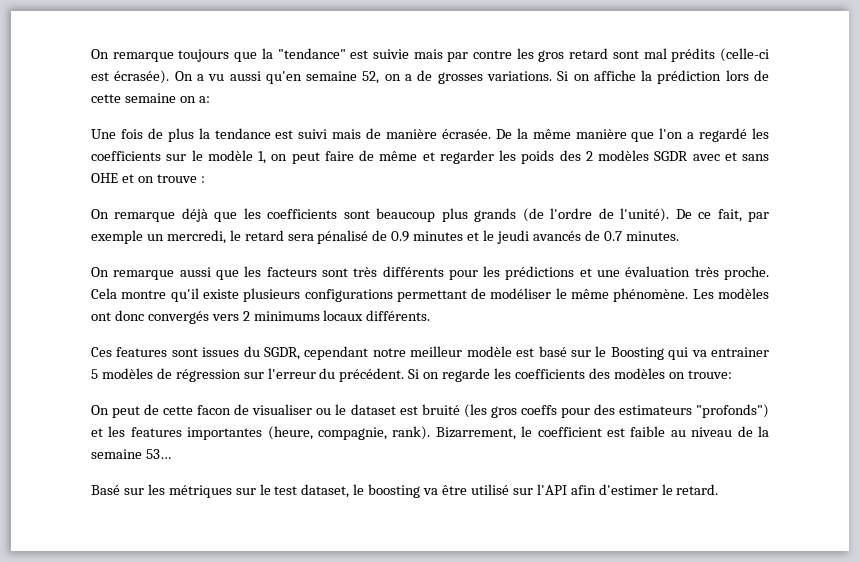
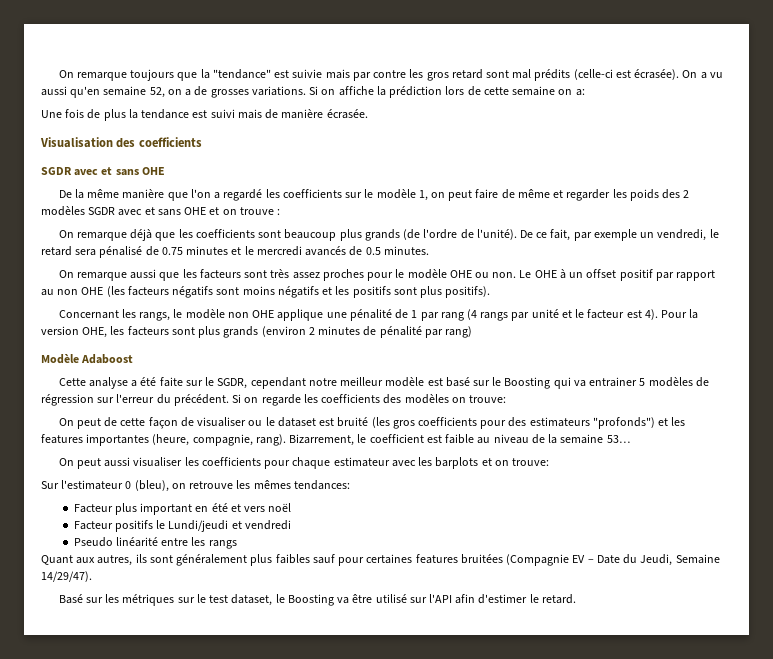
(491, 134) none -> [40,137,202,148] [41,167,165,176] // Visualisation des coefficients // SGDR avec et sans OHE //
[166,230,226,244] mercredi, -> [657,229,707,241] vendredi,
[391,231,410,242] 0.9 -> [161,247,183,255] 0.75
[496,230,529,244] jeudi -> [256,246,302,256] mercredi
[603,231,622,241] 0.7 -> [365,247,381,255] 0.5
[382,266,769,280] [91,288,769,302] [91,310,431,324] [91,346,260,357] différents pour les prédictions et une évaluation très proche. Cela montre qu'il existe plusieurs configurations permettant de modéliser le même phénomène. Les modèles ont donc convergés vers 2 minimums locaux différents. // Ces features sont issues du -> [292,269,716,281] [41,286,491,298] [58,309,699,321] [41,326,473,338] [41,354,134,364] [58,377,215,389] assez proches pour le modèle OHE ou non. Le OHE à un offset positif par rapport au non OHE (les facteurs négatifs sont moins négatifs et les positifs sont plus positifs). // Concernant les rangs, le modèle non OHE applique une pénalité de 1 par rang (4 rangs par unité et le facteur est 4). Pour la version OHE, les facteurs sont plus grands (environ 2 minutes de pénalité par rang) // Modèle Adaboost // Cette analyse a été faite sur le
[197,405,232,415] facon -> [148,417,178,429] façon
[520,405,557,415] coeffs -> [418,417,478,426] coefficients
[392,426,431,440] rank). -> [255,434,286,446] rang).
(171, 454) none -> [58,457,550,469] [41,480,350,492] [73,503,292,515] [73,520,291,532] [73,537,237,549] [41,554,720,566] [41,571,92,582] // On peut aussi visualiser les coefficients pour chaque estimateur avec les barplots et on trouve: // Sur l'estimateur 0 (bleu), on retrouve les mêmes tendances: // Facteur plus important en été et vers noël // Facteur positifs le Lundi/jeudi et vendredi // Pseudo linéarité entre les rangs // Quant aux autres, ils sont généralement plus faibles sauf pour certaines features bruitées (Compagnie EV – Date du Jeudi, Semaine 14/29/47).
[368,484,421,498] boosting -> [287,594,334,606] Boosting

